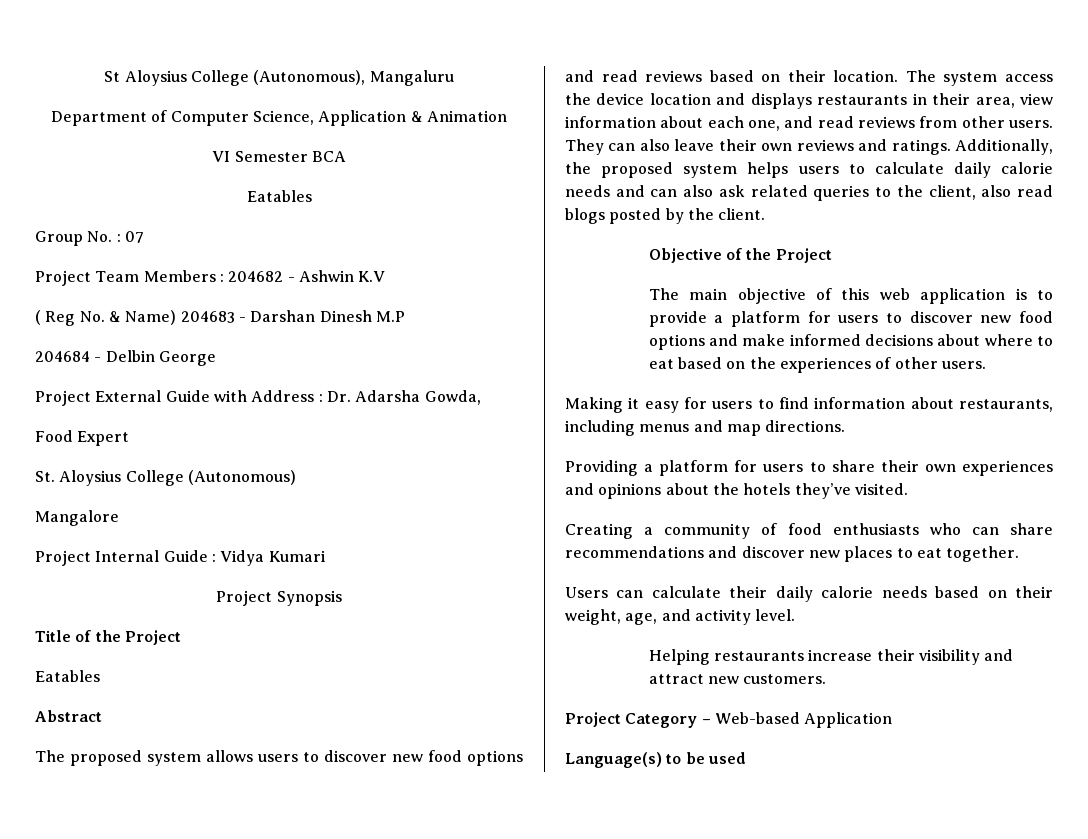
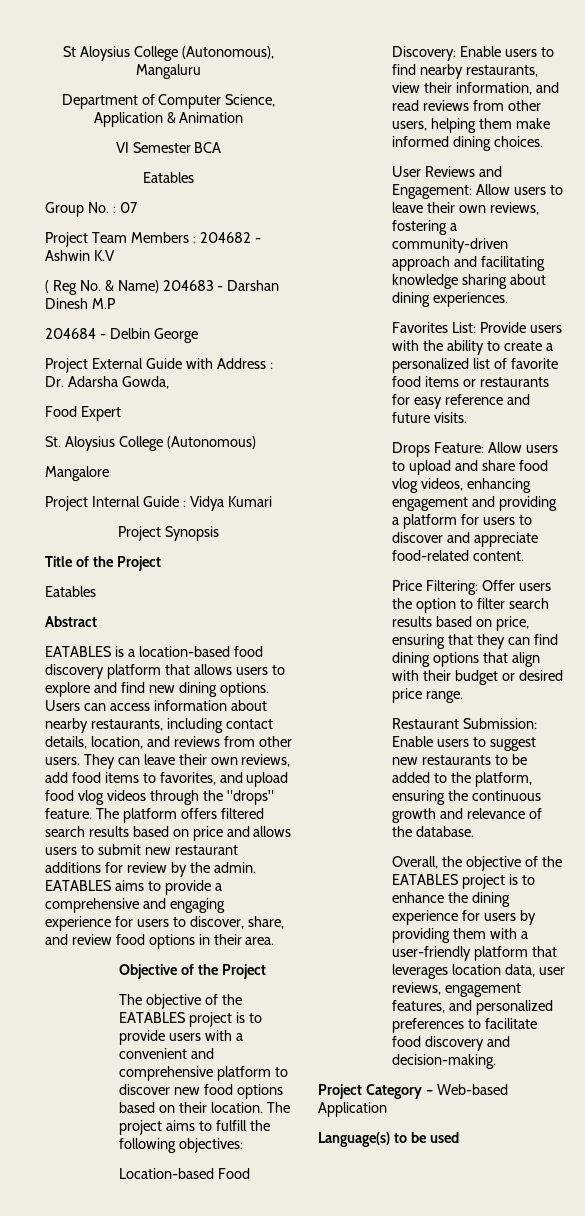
[35,750,523,766] [565,70,1053,86] [565,93,1053,109] [565,116,854,131] The proposed system allows users to discover new food options and read reviews based on their location. The system access the device location and displays restaurants in their area, view information about each one, and read -> [45,646,263,657] [45,664,285,679] [45,682,269,697] [45,700,267,711] [45,718,273,733] [45,736,170,749] EATABLES is a location-based food discovery platform that allows users to explore and find new dining options. Users can access information about nearby restaurants, including contact details, location, and
[639,139,1053,155] [565,162,1053,178] [565,185,1053,201] [565,208,766,224] also leave their own reviews and ratings. Additionally, the proposed system helps users to calculate daily calorie needs and can also ask related queries to the client, also read blogs posted by the client. -> [143,754,291,767] [45,772,289,787] [45,790,274,805] [45,808,264,823] [45,826,292,841] [45,844,238,855] [45,862,256,877] [45,880,222,895] [45,898,225,913] [45,916,284,931] [45,934,275,949] leave their own reviews, add food items to favorites, and upload food vlog videos through the "drops" feature. The platform offers filtered search results based on price and allows users to submit new restaurant additions for review by the admin. EATABLES aims to provide a comprehensive and engaging experience for users to discover, share, and review food options in their area.
[689,288,1053,304] [648,311,707,327] main objective of this web application is to provide -> [146,994,242,1009] [119,1012,262,1027] [119,1030,243,1045] [119,1048,215,1059] [119,1066,288,1081] [119,1084,283,1099] [119,1102,290,1113] [119,1120,270,1135] [119,1138,244,1153] [119,1168,251,1179] [392,46,554,61] [392,64,538,79] [392,82,559,95] [392,100,541,111] [392,118,550,133] [392,136,543,151] [392,166,502,177] [392,184,563,199] [392,202,539,215] [392,220,458,235] [392,238,509,253] [392,256,545,271] [392,274,546,289] [392,292,509,307] [392,322,562,333] [392,340,553,355] [392,358,558,373] [392,376,549,387] [392,394,530,409] [392,412,468,423] [392,442,558,457] [392,460,548,475] [392,478,531,493] [392,496,557,511] objective of the EATABLES project is to provide users with a convenient and comprehensive platform to discover new food options based on their location. The project aims to fulfill the following objectives: // Location-based Food Discovery: Enable users to find nearby restaurants, view their information, and read reviews from other users, helping them make informed dining choices. // User Reviews and Engagement: Allow users to leave their own reviews, fostering a community-driven approach and facilitating knowledge sharing about dining experiences. // Favorites List: Provide users with the ability to create a personalized list of favorite food items or restaurants for easy reference and future visits. // Drops Feature: Allow users to upload and share food vlog videos, enhancing engagement and providing
[980,311,1053,323] [648,334,1053,350] [648,357,986,373] [565,397,1053,413] [565,420,846,436] [565,460,1053,476] [565,483,908,499] [565,523,1053,539] [565,546,1020,562] [565,586,1053,602] [565,609,796,625] [648,649,1014,665] [648,674,827,684] new food options and make informed decisions about where to eat based on the experiences of other users. // Making it easy for users to find information about restaurants, including menus and map directions. // Providing a platform for users to share their own experiences and opinions about the hotels they’ve visited. // Creating a community of food enthusiasts who can share recommendations and discover new places to eat together. // Users can calculate their daily calorie needs based on their weight, age, and activity level. // Helping restaurants increase their visibility and attract new customers. -> [447,532,538,547] [392,550,525,561] [392,580,551,595] [392,598,549,613] [392,616,529,631] [392,634,558,649] [392,652,540,667] [392,670,563,685] [392,688,464,703] [392,718,538,729] [392,736,536,751] [392,754,527,765] [392,772,532,787] [392,790,541,805] [392,808,542,823] [392,826,475,837] [392,856,562,871] [392,874,535,889] [392,892,510,907] [392,910,536,925] [392,928,528,943] [392,946,557,961] [392,964,565,979] [392,982,522,997] [392,1000,553,1015] [392,1018,537,1033] [392,1036,510,1051] [392,1054,497,1069] and appreciate food-related content. // Price Filtering: Offer users the option to filter search results based on price, ensuring that they can find dining options that align with their budget or desired price range. // Restaurant Submission: Enable users to suggest new restaurants to be added to the platform, ensuring the continuous growth and relevance of the database. // Overall, the objective of the EATABLES project is to enhance the dining experience for users by providing them with a user-friendly platform that leverages location data, user reviews, engagement features, and personalized preferences to facilitate food discovery and decision-making.

